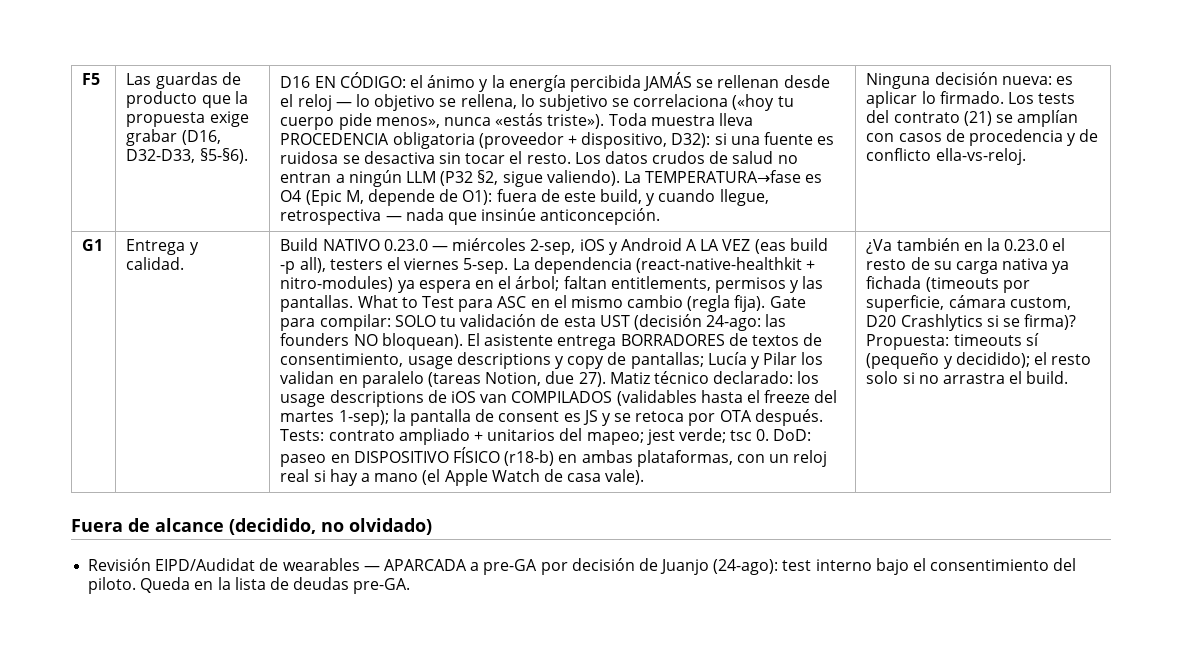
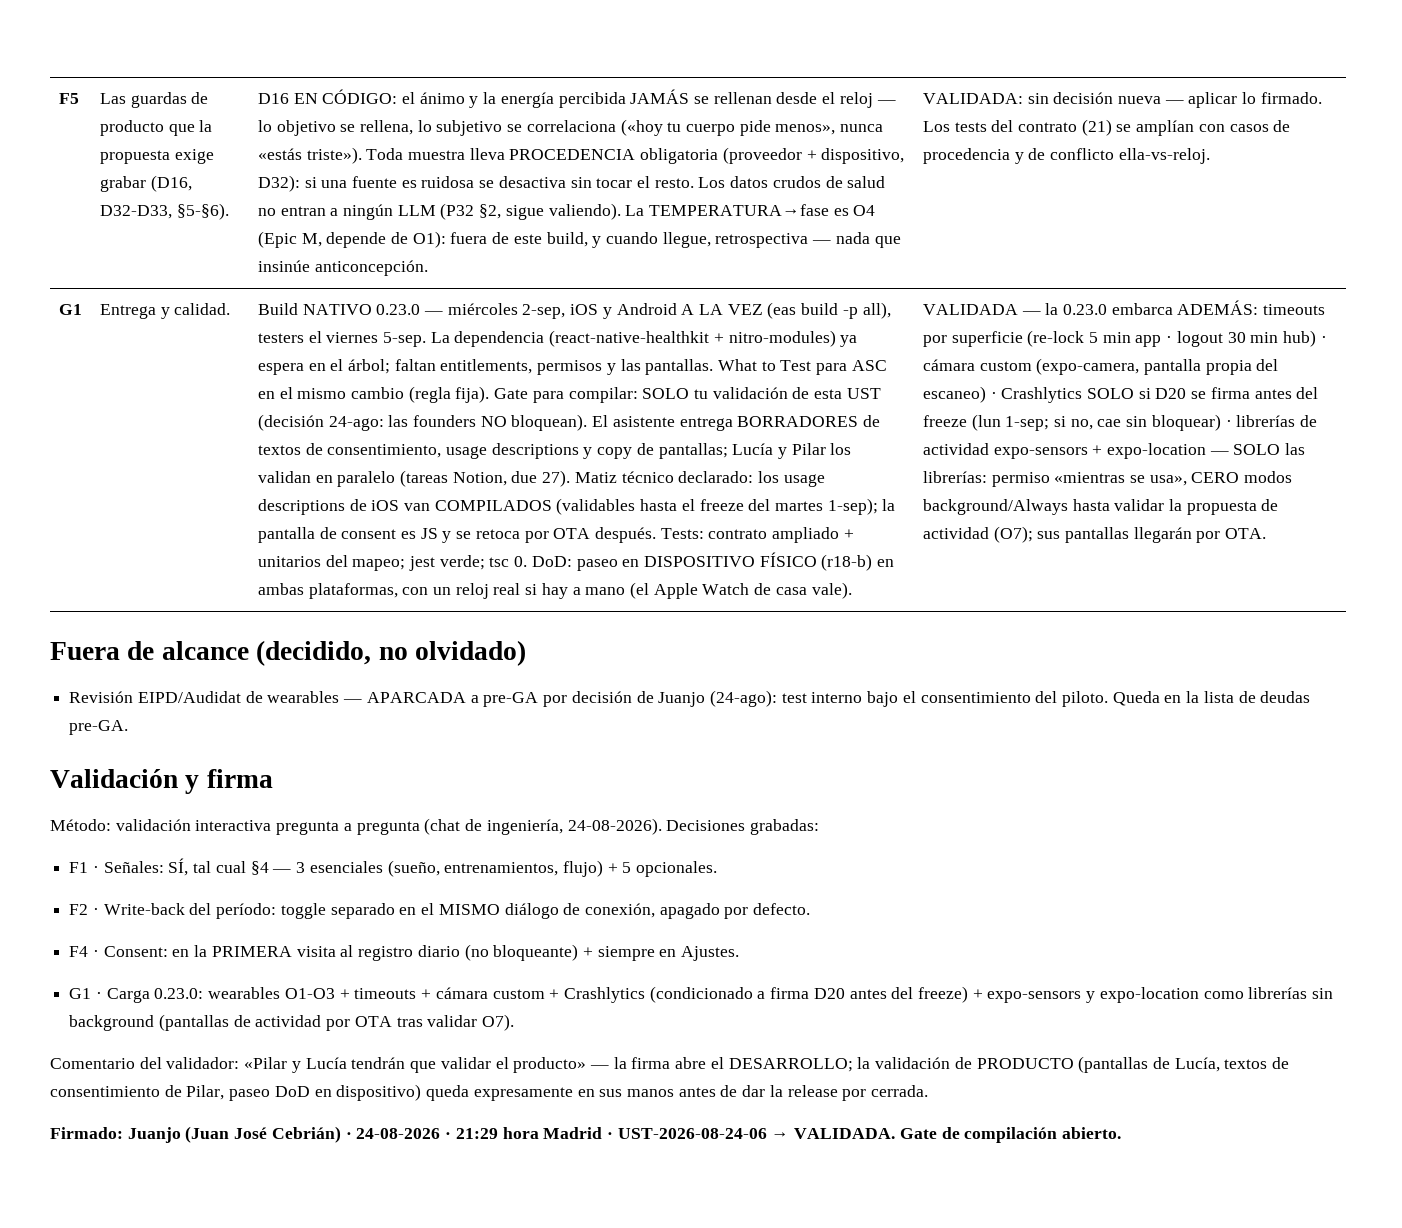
[866,72,1073,89] Ninguna decisión nueva: es -> [922,92,1184,104] VALIDADA: sin decisión nueva —
[866,238,1066,254] [866,257,1070,274] [866,276,1030,293] [866,295,1071,312] [866,314,1077,331] [866,333,1039,350] [866,352,1092,369] [866,371,1069,384] ¿Va también en la 0.23.0 el resto de su carga nativa ya fichada (timeouts por superficie, cámara custom, D20 Crashlytics si se firma)? Propuesta: timeouts sí (pequeño y decidido); el resto solo si no arrastra el build. -> [922,300,1326,315] [922,330,1327,347] [922,358,1279,375] [922,386,1319,403] [922,414,1318,431] [922,443,1306,459] [922,471,1293,487] [922,499,1279,515] [922,526,1267,543] VALIDADA — la 0.23.0 embarca ADEMÁS: timeouts por superficie (re-lock 5 min app · logout 30 min hub) · cámara custom (expo-camera, pantalla propia del escaneo) · Crashlytics SOLO si D20 se firma antes del freeze (lun 1-sep; si no, cae sin bloquear) · librerías de actividad expo-sensors + expo-location — SOLO las librerías: permiso «mientras se usa», CERO modos background/Always hasta validar la propuesta de actividad (O7); sus pantallas llegarán por OTA.
(411, 586) none -> [50,769,273,794] [50,818,819,835] [69,858,718,877] [69,903,811,919] [69,944,740,961] [69,986,1334,1003] [69,1014,515,1031] [50,1056,1290,1073] [50,1084,929,1101] [50,1126,1122,1143] // Validación y firma // Método: validación interactiva pregunta a pregunta (chat de ingeniería, 24-08-2026). Decisiones grabadas: // F1 · Señales: SÍ, tal cual §4 — 3 esenciales (sueño, entrenamientos, flujo) + 5 opcionales. // F2 · Write-back del período: toggle separado en el MISMO diálogo de conexión, apagado por defecto. // F4 · Consent: en la PRIMERA visita al registro diario (no bloqueante) + siempre en Ajustes. // G1 · Carga 0.23.0: wearables O1-O3 + timeouts + cámara custom + Crashlytics (condicionado a firma D20 antes del freeze) + expo-sensors y expo-location como librerías sin background (pantallas de actividad por OTA tras validar O7). // Comentario del validador: «Pilar y Lucía tendrán que validar el producto» — la firma abre el DESARROLLO; la validación de PRODUCTO (pantallas de Lucía, textos de consentimiento de Pilar, paseo DoD en dispositivo) queda expresamente en sus manos antes de dar la release por cerrada. // Firmado: Juanjo (Juan José Cebrián) · 24-08-2026 · 21:29 hora Madrid · UST-2026-08-24-06 → VALIDADA. Gate de compilación abierto.

